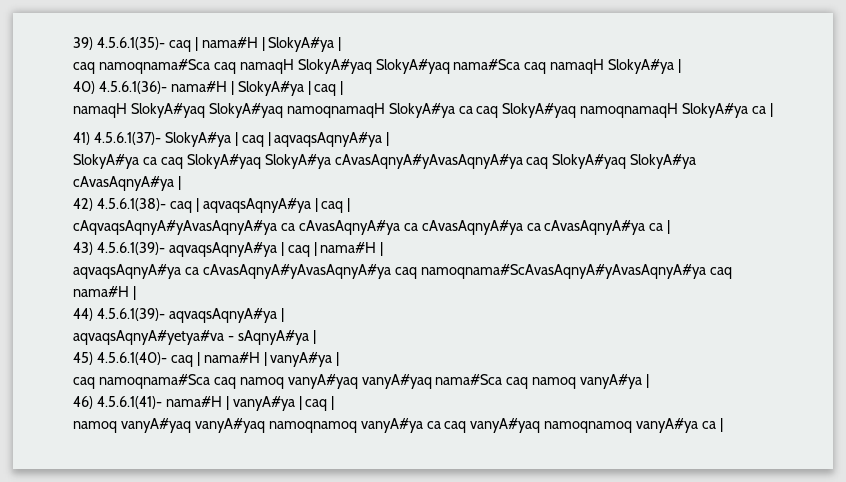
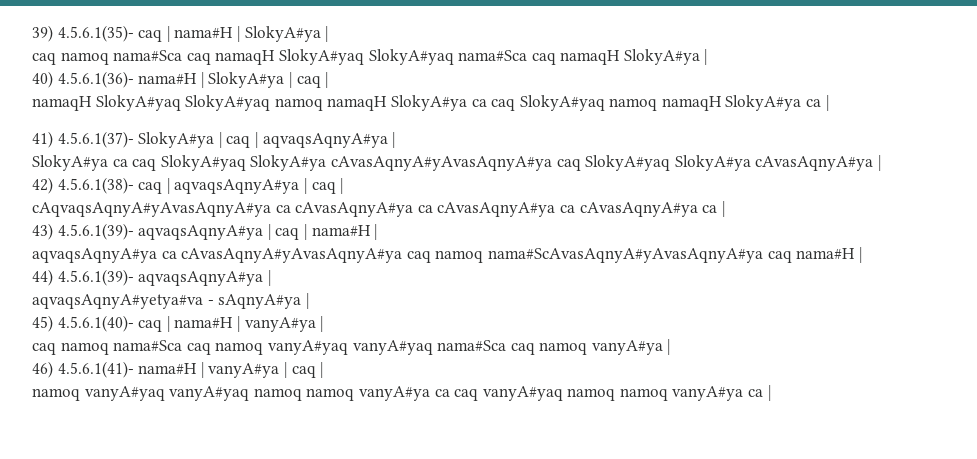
[98,59,210,74] namoqnama#Sca -> [60,50,183,65] namoq nama#Sca
[286,103,679,118] namoqnamaqH SlokyA#ya ca caq SlokyA#yaq namoqnamaqH -> [274,95,722,111] namoq namaqH SlokyA#ya ca caq SlokyA#yaq namoq namaqH
[420,264,706,279] namoqnama#ScAvasAqnyA#yAvasAqnyA#ya -> [435,248,763,263] namoq nama#ScAvasAqnyA#yAvasAqnyA#ya
[98,374,210,389] namoqnama#Sca -> [60,340,183,355] namoq nama#Sca
[268,421,357,433] namoqnamoq -> [253,388,355,401] namoq namoq
[544,421,633,433] namoqnamoq -> [567,388,668,401] namoq namoq

